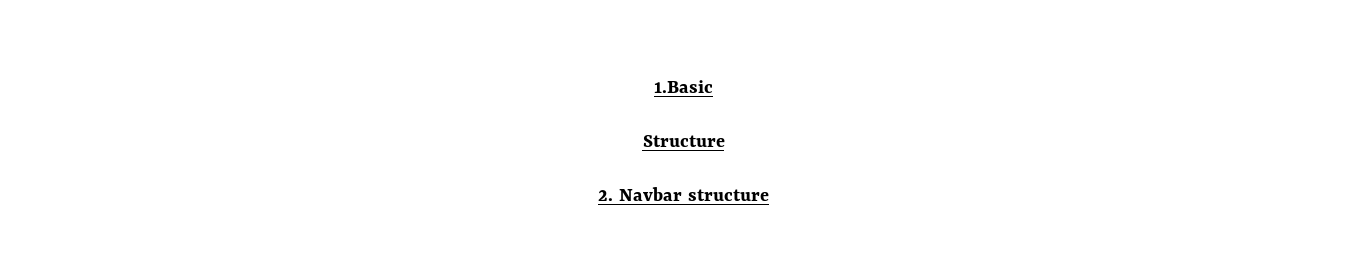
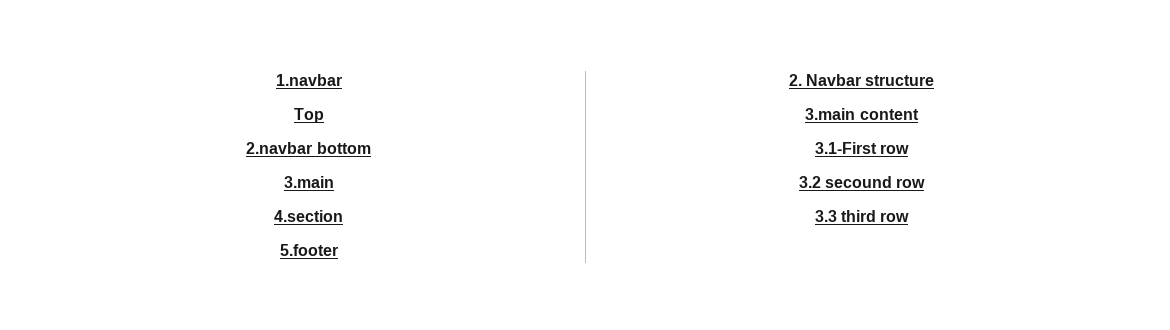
[654,80,713,93] [642,135,725,147] [598,187,769,201] 1.Basic // Structure // 2. Navbar structure -> [275,74,342,86] [293,108,324,123] [246,142,371,154] [283,176,334,188] [274,210,343,222] [279,244,338,256] [788,74,935,86] [805,108,919,120] [814,142,910,154] [798,176,926,188] [814,210,910,222] 1.navbar // Top // 2.navbar bottom // 3.main // 4.section // 5.footer // 2. Navbar structure // 3.main content // 3.1-First row // 3.2 secound row // 3.3 third row

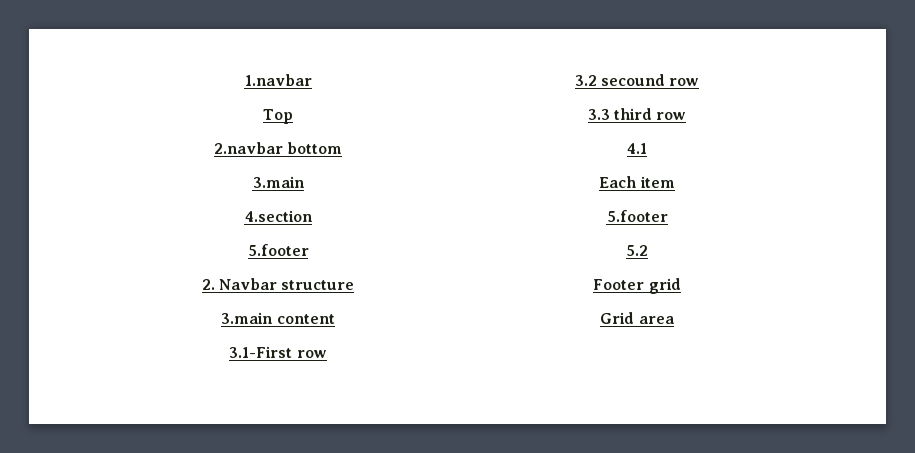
(910, 217) none -> [627,143,647,154] [599,176,675,188] [606,210,668,222] [626,245,648,256] [593,278,681,294] [600,312,675,324] // 4.1 // Each item // 5.footer // 5.2 // Footer grid // Grid area

